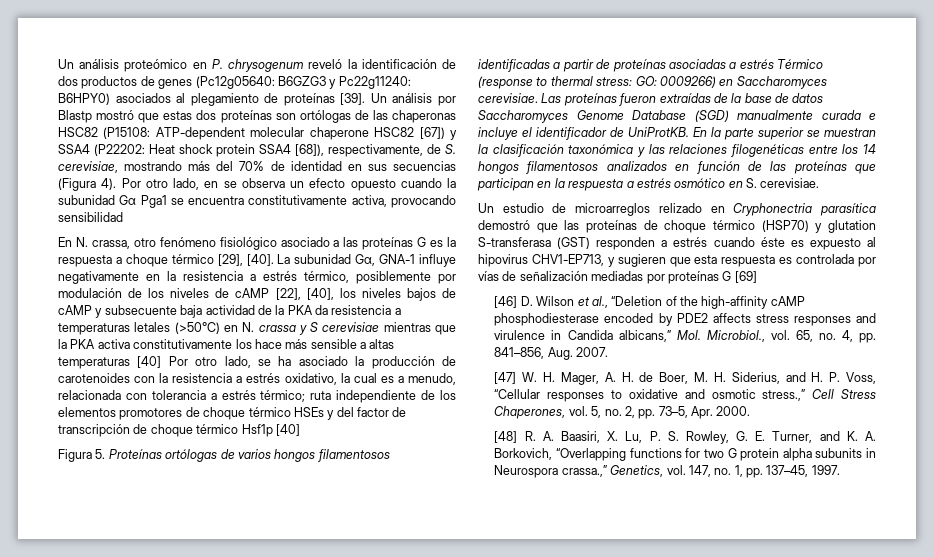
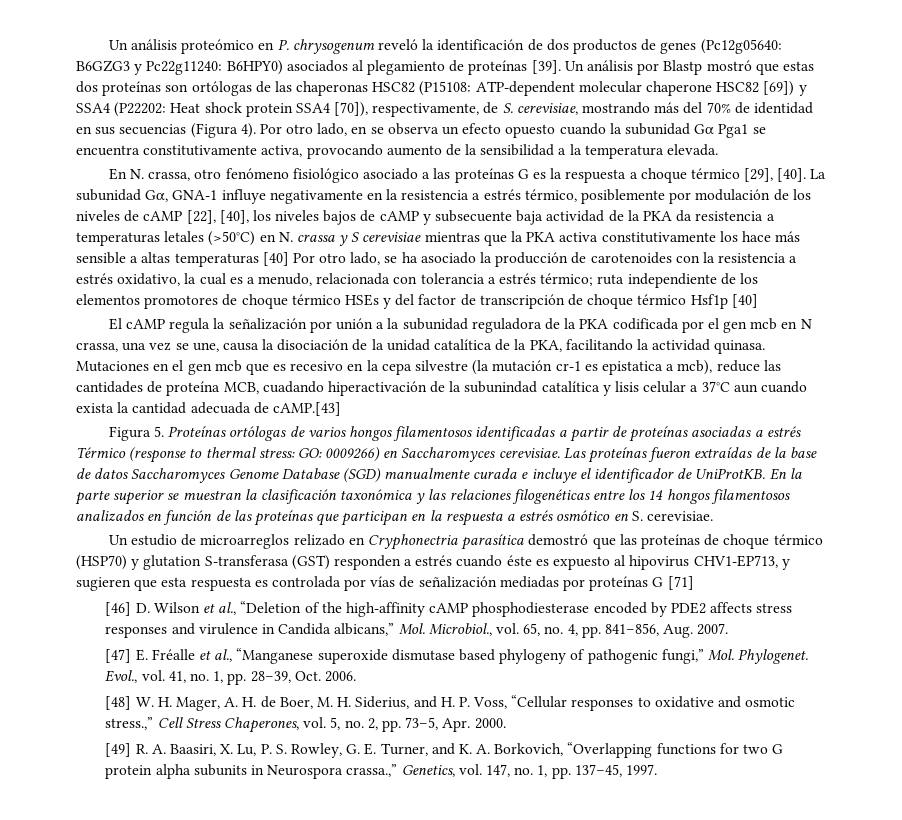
[419,127,445,139] [67]) -> [763,81,795,96] [69])
[295,144,324,156] [68]), -> [334,102,369,117] [70]),
[58,212,123,222] sensibilidad -> [386,144,719,159] aumento de la sensibilidad a la temperatura elevada.
(300, 430) none -> [108,318,812,333] [76,339,766,354] [76,360,781,375] [76,381,807,396] [76,402,341,416] // El cAMP regula la señalización por unión a la subunidad reguladora de la PKA codificada por el gen mcb en N crassa, una vez se une, causa la disociación de la unidad catalítica de la PKA, facilitando la actividad quinasa. Mutaciones en el gen mcb que es recesivo en la cepa silvestre (la mutación cr-1 es epistatica a mcb), reduce las cantidades de proteína MCB, cuadando hiperactivación de la subunindad catalítica y lisis celular a 37°C aun cuando exista la cantidad adecuada de cAMP.[43]
[734,271,757,283] [69] -> [667,576,694,590] [71]
(517, 378) none -> [135,648,809,664] [105,670,356,685] [105,696,132,710] E. Fréalle et al., “Manganese superoxide dismutase based phylogeny of pathogenic fungi,” Mol. Phylogenet. Evol., vol. 41, no. 1, pp. 28–39, Oct. 2006. // [48]
[494,431,518,443] [48] -> [105,743,132,757] [49]

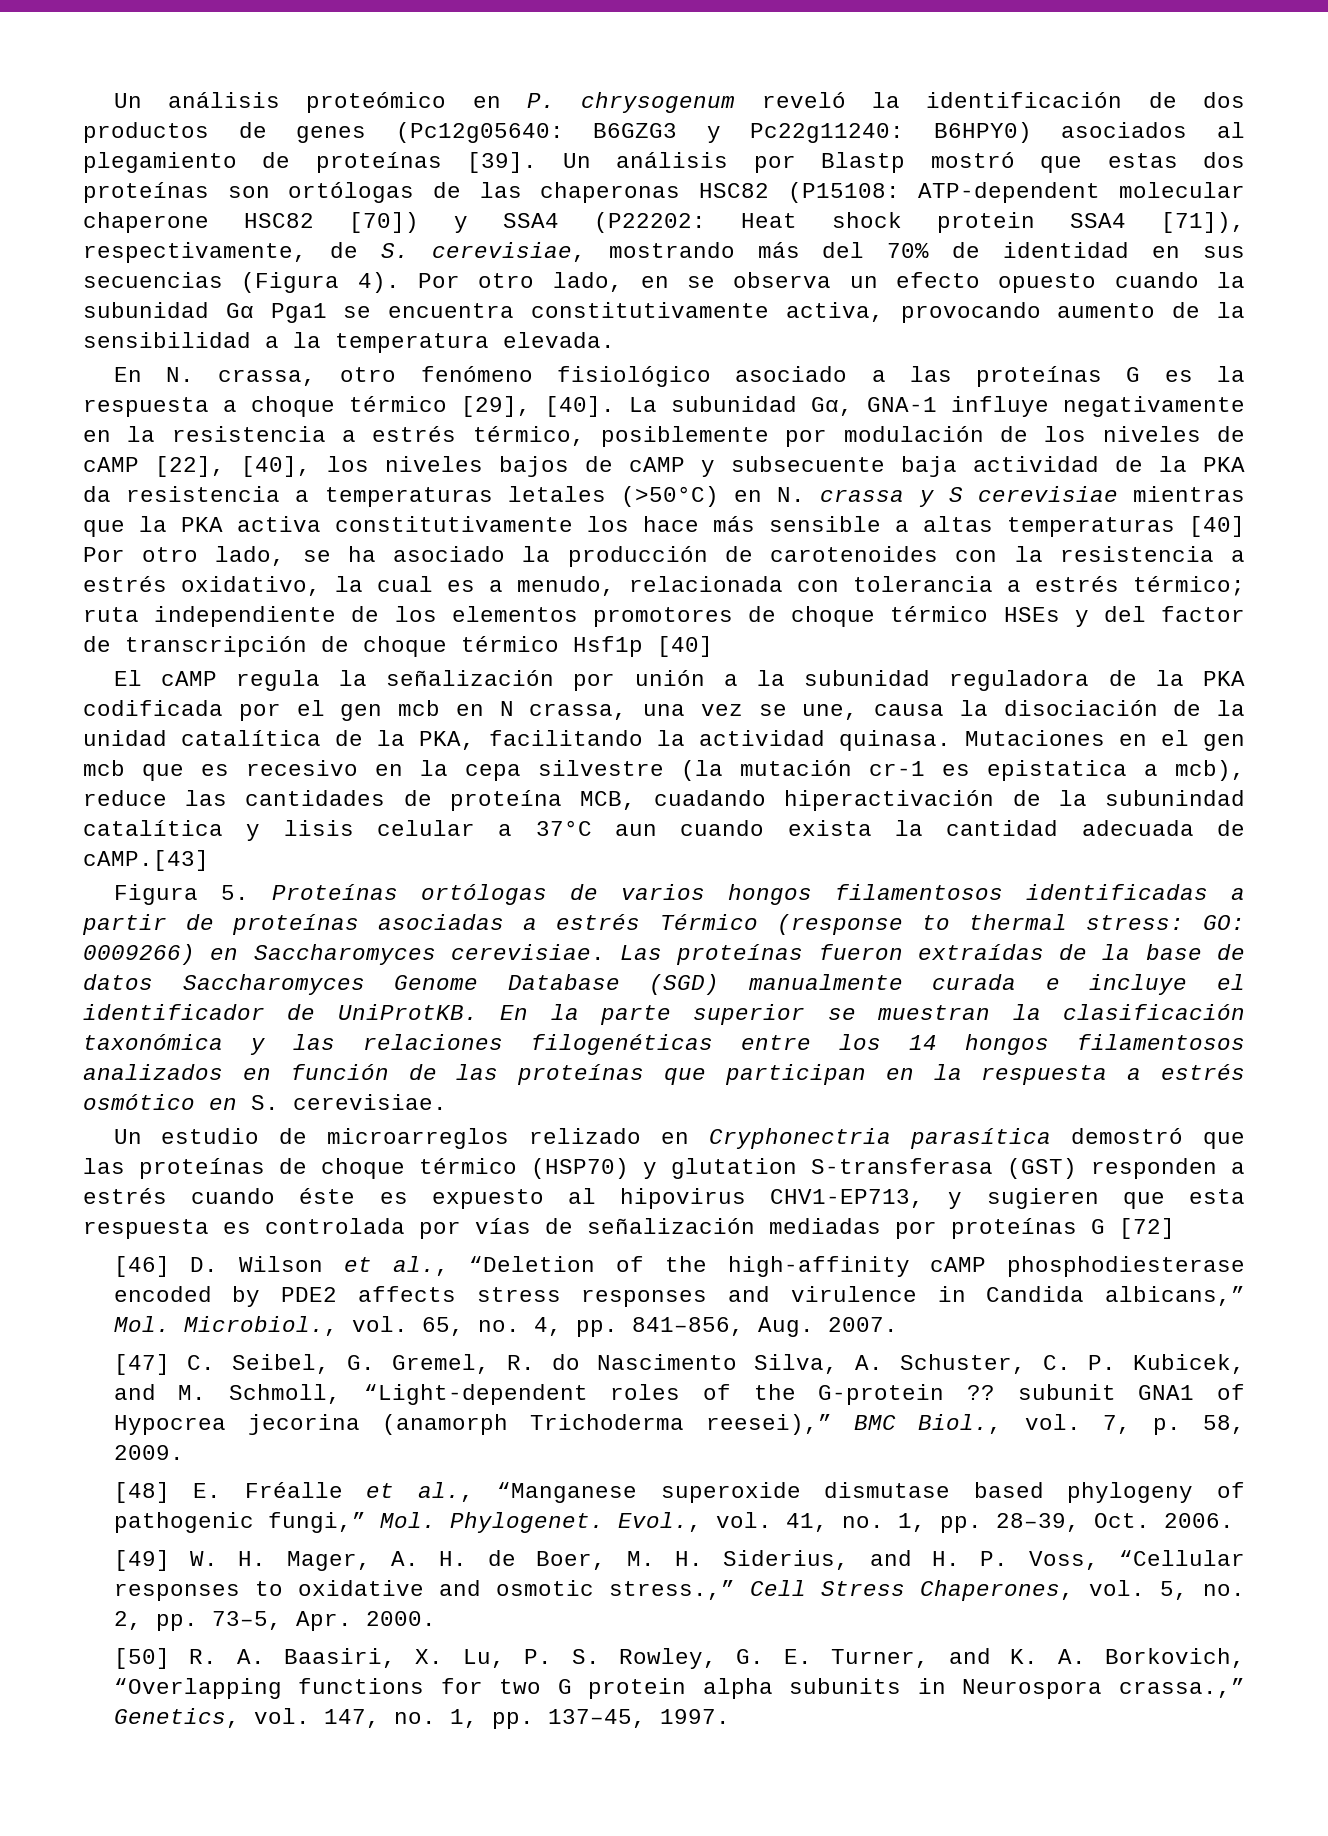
[763,81,795,96] [69]) -> [349,212,419,233] [70])
[334,102,369,117] [70]), -> [1161,212,1245,233] [71]),
[667,576,694,590] [71] -> [1119,1218,1175,1239] [72]
(132, 656) none -> [186,1354,1245,1374] [113,1384,1245,1405] [113,1414,1245,1435] [113,1445,184,1460] [113,1482,170,1503] C. Seibel, G. Gremel, R. do Nascimento Silva, A. Schuster, C. P. Kubicek, and M. Schmoll, “Light-dependent roles of the G-protein ?? subunit GNA1 of Hypocrea jecorina (anamorph Trichoderma reesei),” BMC Biol., vol. 7, p. 58, 2009. // [48]
[105,696,132,710] [48] -> [113,1550,170,1571] [49]
[105,743,132,757] [49] -> [113,1648,170,1669] [50]

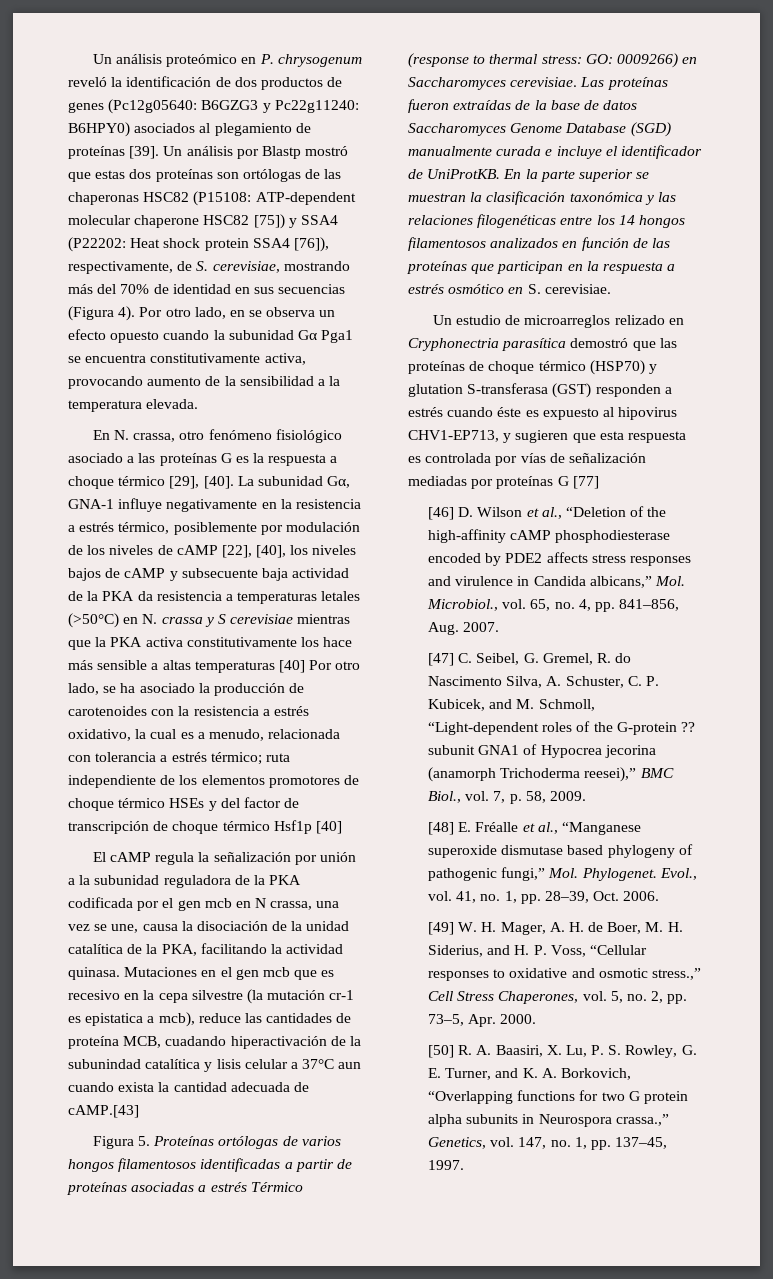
[349,212,419,233] [70]) -> [253,214,285,229] [75])
[1161,212,1245,233] [71]), -> [293,237,329,252] [76]),
[1119,1218,1175,1239] [72] -> [572,476,599,489] [77]

